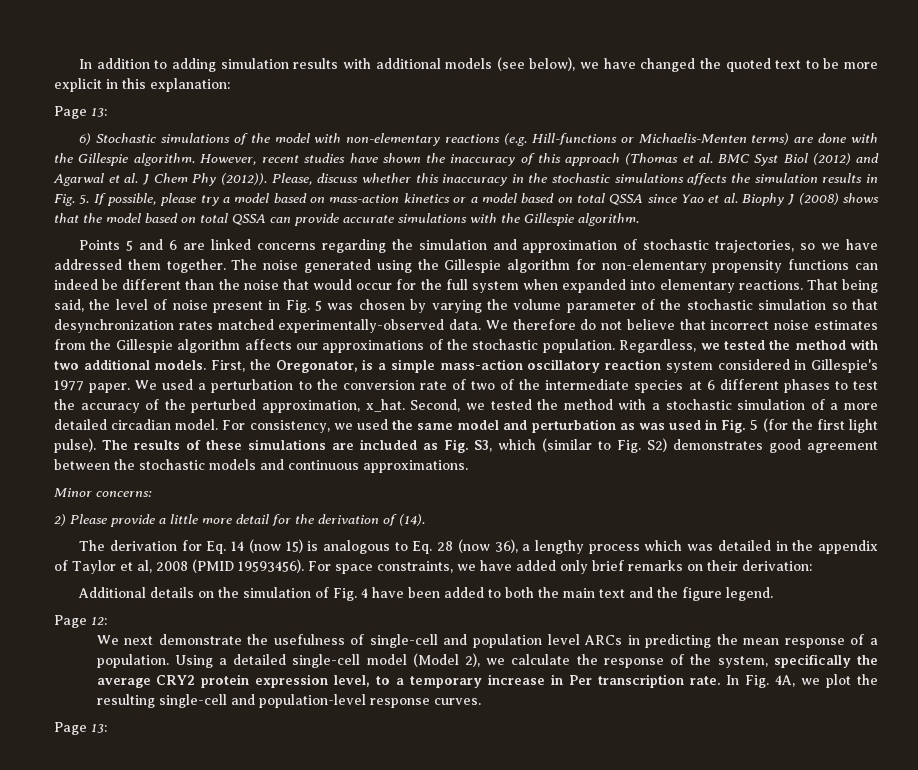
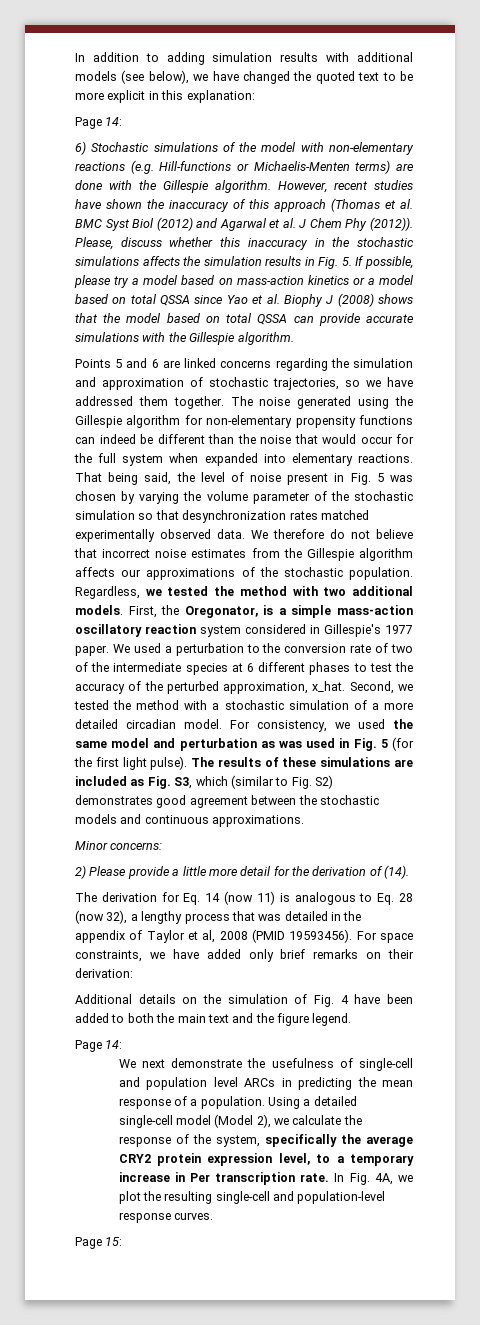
[91,108,107,117] 13: -> [105,117,123,126] 14:
[278,319,445,333] experimentally-observed -> [75,529,211,542] experimentally observed
[285,539,303,553] 15) -> [256,891,275,905] 11)
[494,539,518,553] 36), -> [106,910,128,924] 32),
[644,540,683,551] which -> [231,911,255,921] that
[91,617,107,625] 12: -> [105,1040,123,1049] 14:
[91,724,107,733] 13: -> [105,1237,123,1246] 15:

